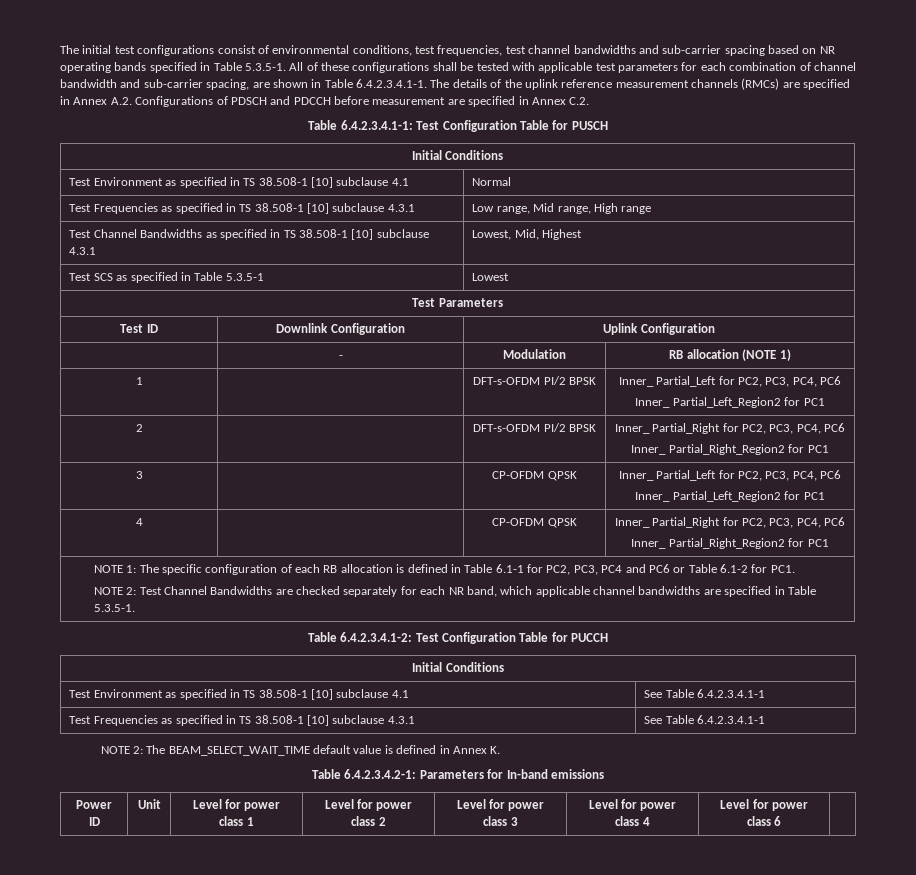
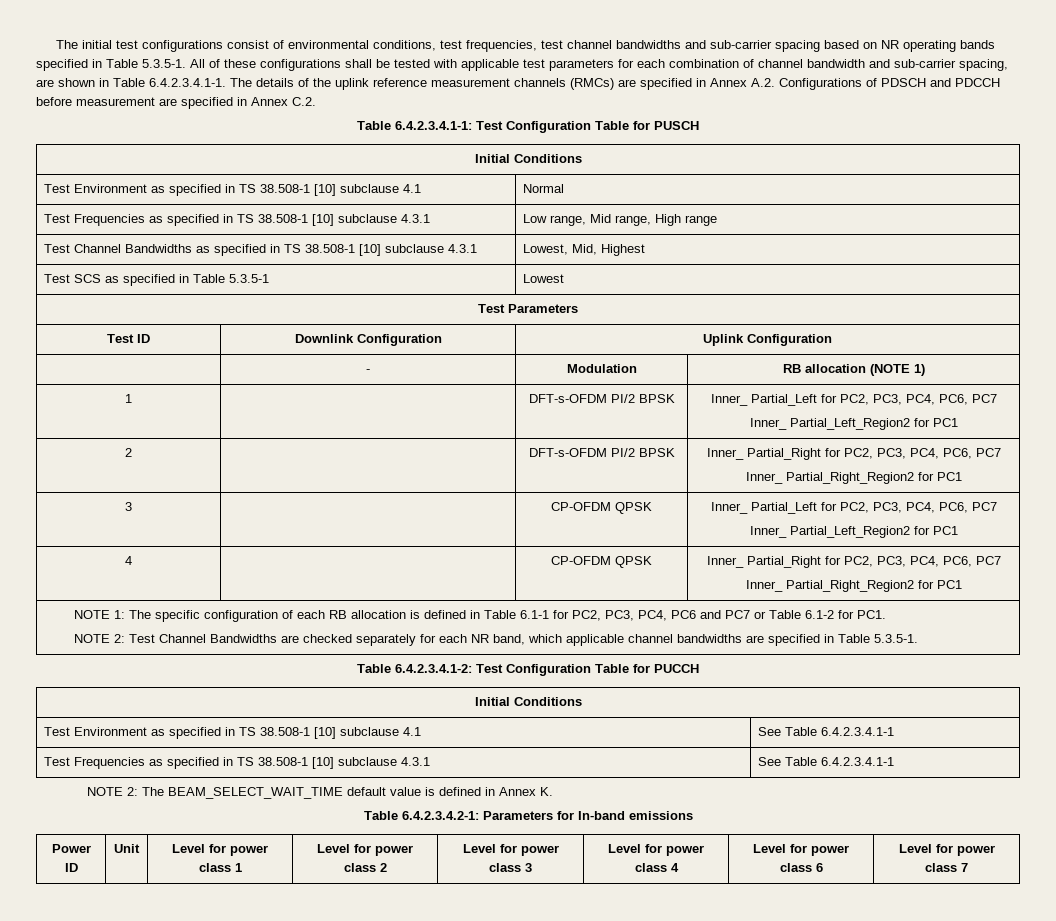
[820,376,842,385] PC6 -> [938,394,997,405] PC6, PC7
[824,423,846,432] PC6 -> [942,448,1001,459] PC6, PC7
[820,470,842,479] PC6 -> [938,502,997,513] PC6, PC7
[824,517,846,526] PC6 -> [942,556,1001,567] PC6, PC7
[601,564,670,573] PC4 and PC6 -> [638,610,751,621] PC4, PC6 and PC7
(782, 821) none -> [898,844,995,856] [925,863,968,872] Level for power class 7

